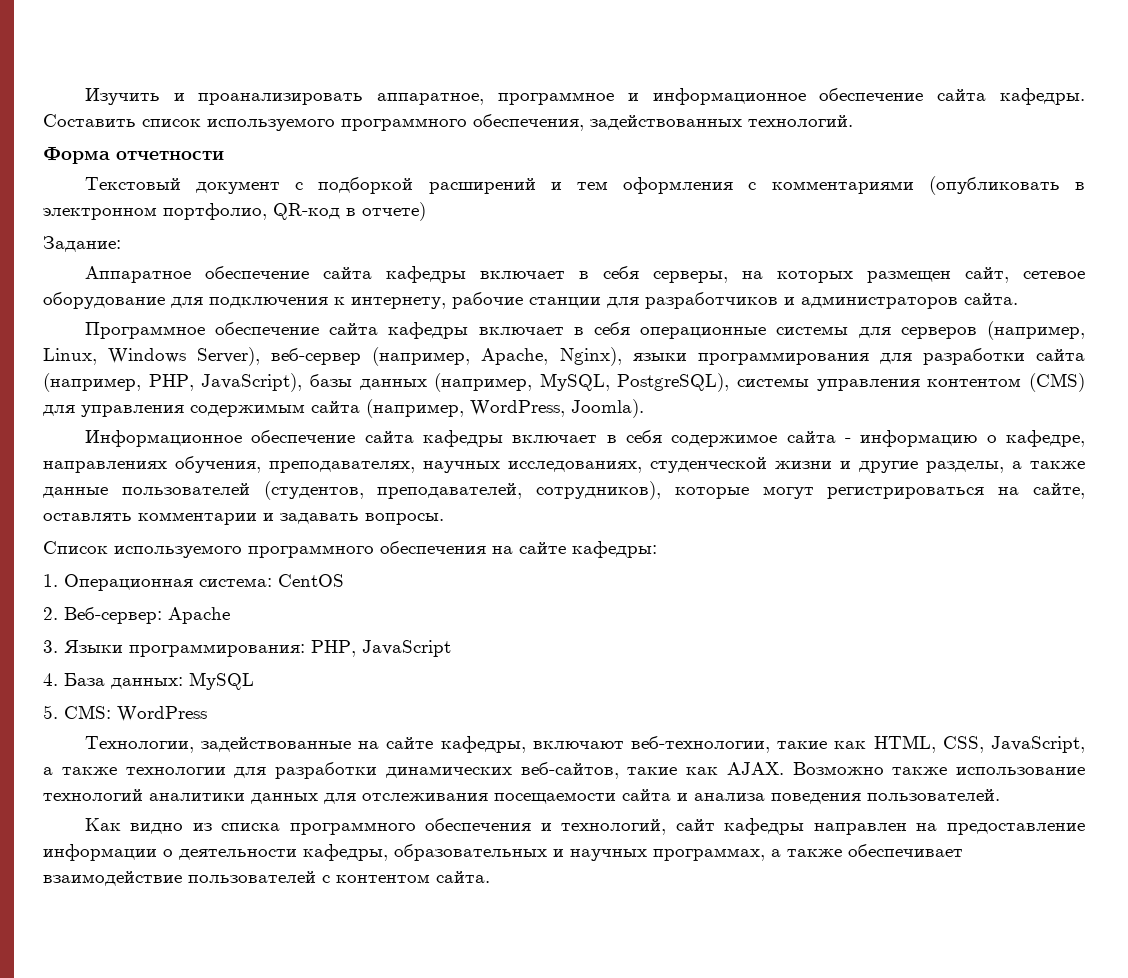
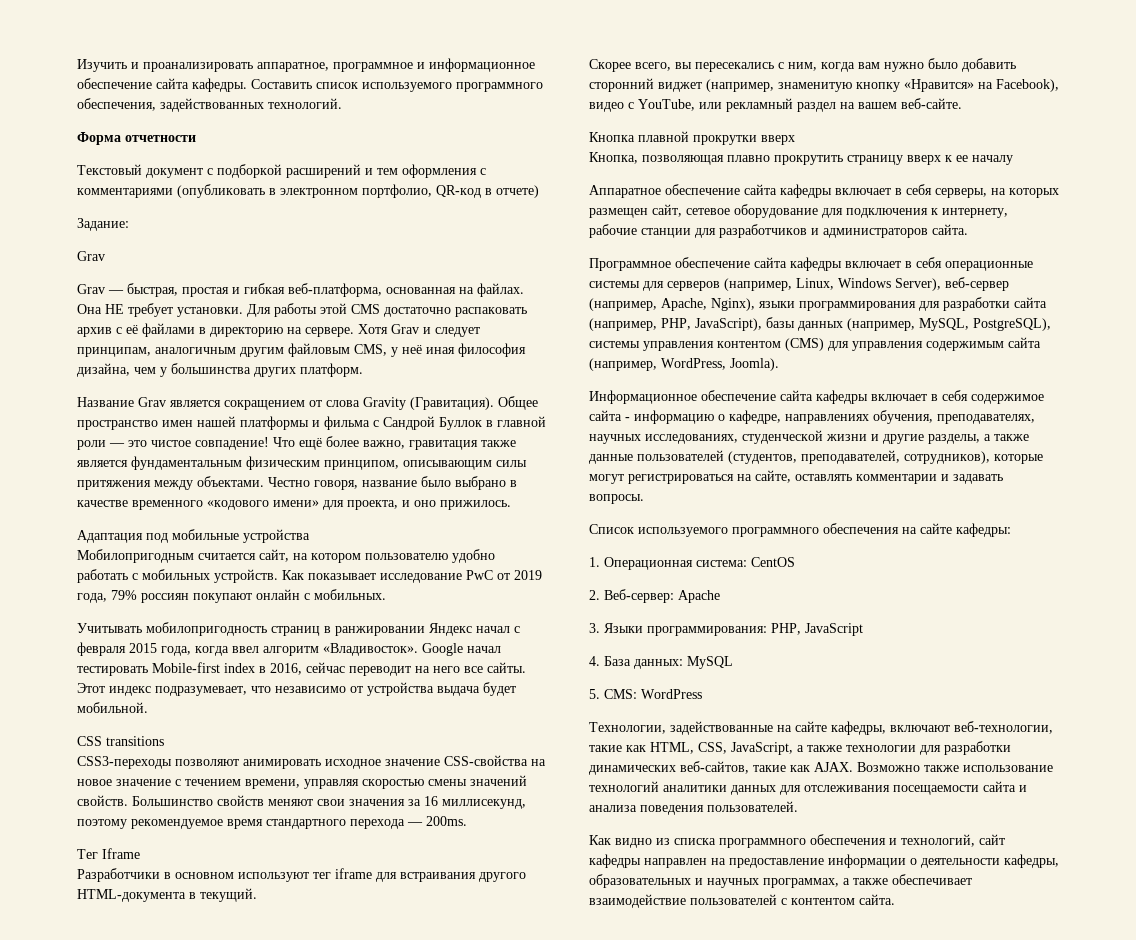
(121, 244) none -> [77,251,105,261] [77,283,524,297] [77,303,527,317] [77,323,480,337] [77,343,526,357] [77,363,363,377] [77,396,538,410] [77,416,546,430] [77,436,516,450] [77,456,527,470] [77,476,517,490] [77,500,511,510] [77,529,310,543] [77,549,495,563] [77,569,542,583] [77,589,386,603] [77,622,520,636] [77,642,501,656] [77,662,526,676] [77,682,516,696] [77,702,148,713] [77,736,164,746] [77,755,546,769] [77,775,527,789] [77,795,526,809] [77,816,467,829] [77,848,140,859] [77,868,526,882] [77,888,257,902] [589,58,1016,72] [589,78,1059,92] [589,98,962,112] [589,131,795,145] [589,152,1013,165] // Grav // Grav — быстрая, простая и гибкая веб-платформа, основанная на файлах. Она НЕ требует установки. Для работы этой CMS достаточно распаковать архив с её файлами в директорию на сервере. Хотя Grav и следует принципам, аналогичным другим файловым CMS, у неё иная философия дизайна, чем у большинства других платформ. // Название Grav является сокращением от слова Gravity (Гравитация). Общее пространство имен нашей платформы и фильма с Сандрой Буллок в главной роли — это чистое совпадение! Что ещё более важно, гравитация также является фундаментальным физическим принципом, описывающим силы притяжения между объектами. Честно говоря, название было выбрано в качестве временного «кодового имени» для проекта, и оно прижилось. // Адаптация под мобильные устройства // Мобилопригодным считается сайт, на котором пользователю удобно работать с мобильных устройств. Как показывает исследование PwC от 2019 года, 79% россиян покупают онлайн с мобильных. // Учитывать мобилопригодность страниц в ранжировании Яндекс начал с февраля 2015 года, когда ввел алгоритм «Владивосток». Google начал тестировать Mobile-first index в 2016, сейчас переводит на него все сайты. Этот индекс подразумевает, что независимо от устройства выдача будет мобильной. // CSS transitions // CSS3-переходы позволяют анимировать исходное значение CSS-свойства на новое значение с течением времени, управляя скоростью смены значений свойств. Большинство свойств меняют свои значения за 16 миллисекунд, поэтому рекомендуемое время стандартного перехода — 200ms. // Тег Iframe // Разработчики в основном используют тег iframe для встраивания другого HTML-документа в текущий. // Скорее всего, вы пересекались с ним, когда вам нужно было добавить сторонний виджет (например, знаменитую кнопку «Нравится» на Facebook), видео с YouTube, или рекламный раздел на вашем веб-сайте. // Кнопка плавной прокрутки вверх // Кнопка, позволяющая плавно прокрутить страницу вверх к ее началу

